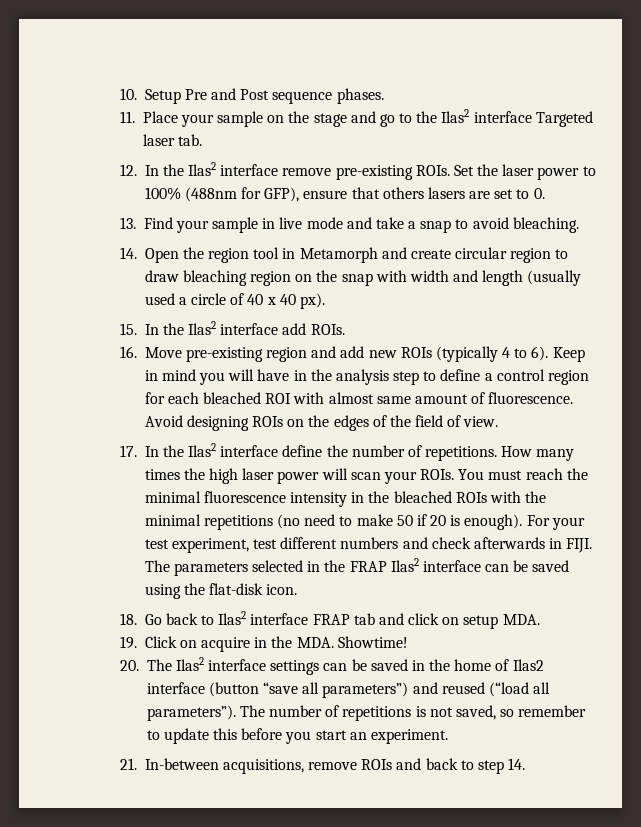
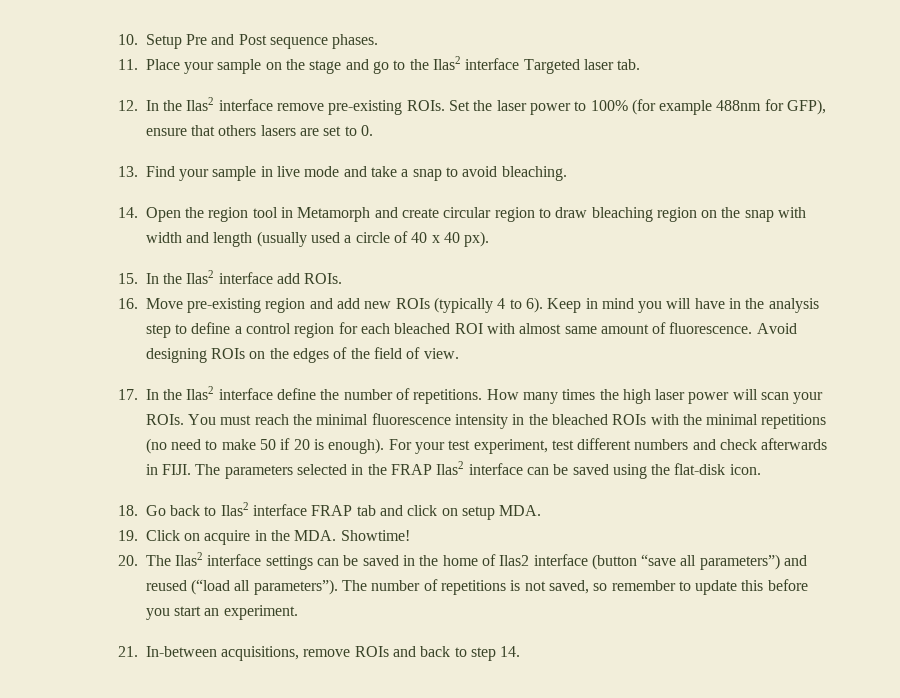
[184,187,237,202] (488nm -> [631,99,762,115] (for example 488nm

